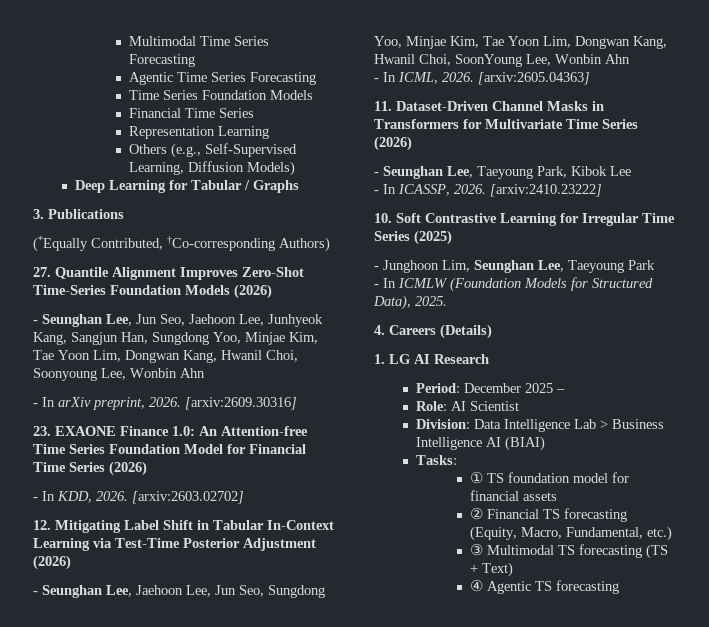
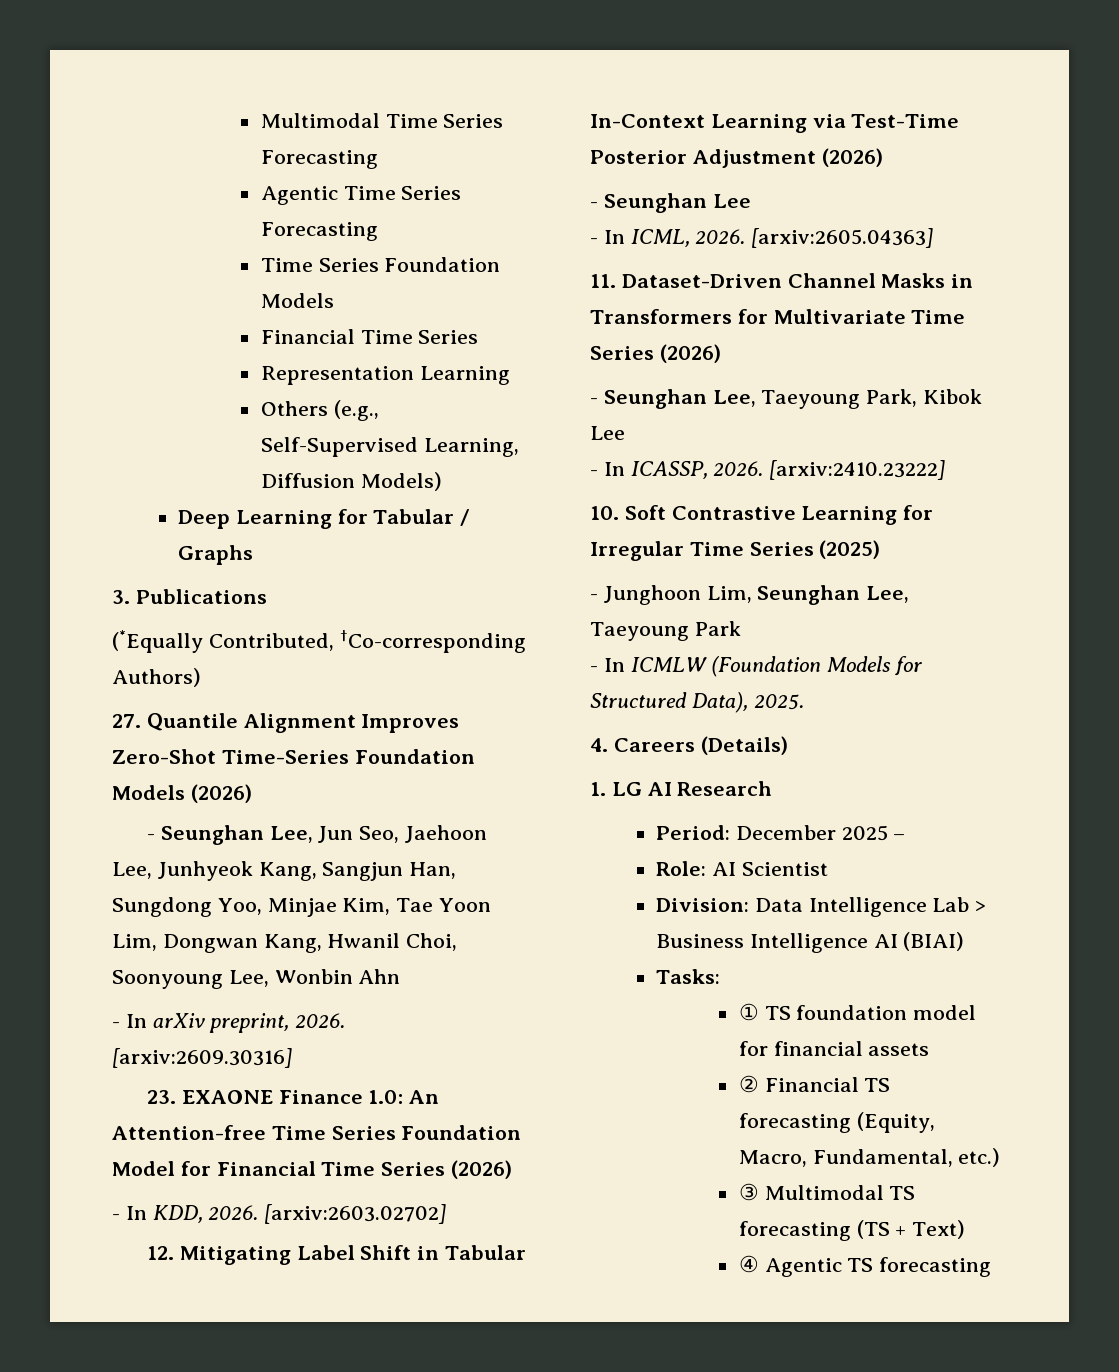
[106,585,325,598] [374,36,667,49] [374,54,630,67] Lee, Jaehoon Lee, Jun Seo, Sungdong Yoo, Minjae Kim, Tae Yoon Lim, Dongwan Kang, Hwanil Choi, SoonYoung Lee, Wonbin Ahn -> [712,194,751,208] Lee

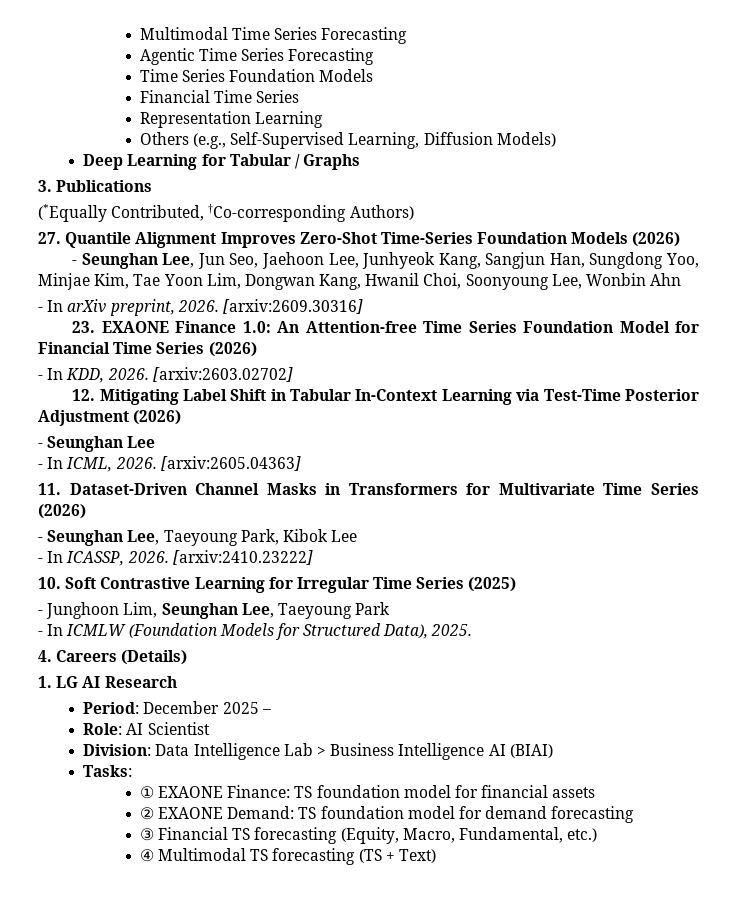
(759, 1012) none -> [157,785,291,798] EXAONE Finance:
(759, 1084) none -> [157,806,635,823] [139,828,154,841] EXAONE Demand: TS foundation model for demand forecasting // ③
[738,1183,759,1201] ③ -> [139,849,154,862] ④
[738,1255,992,1277] // ④ Agentic TS forecasting -> (436, 856) none

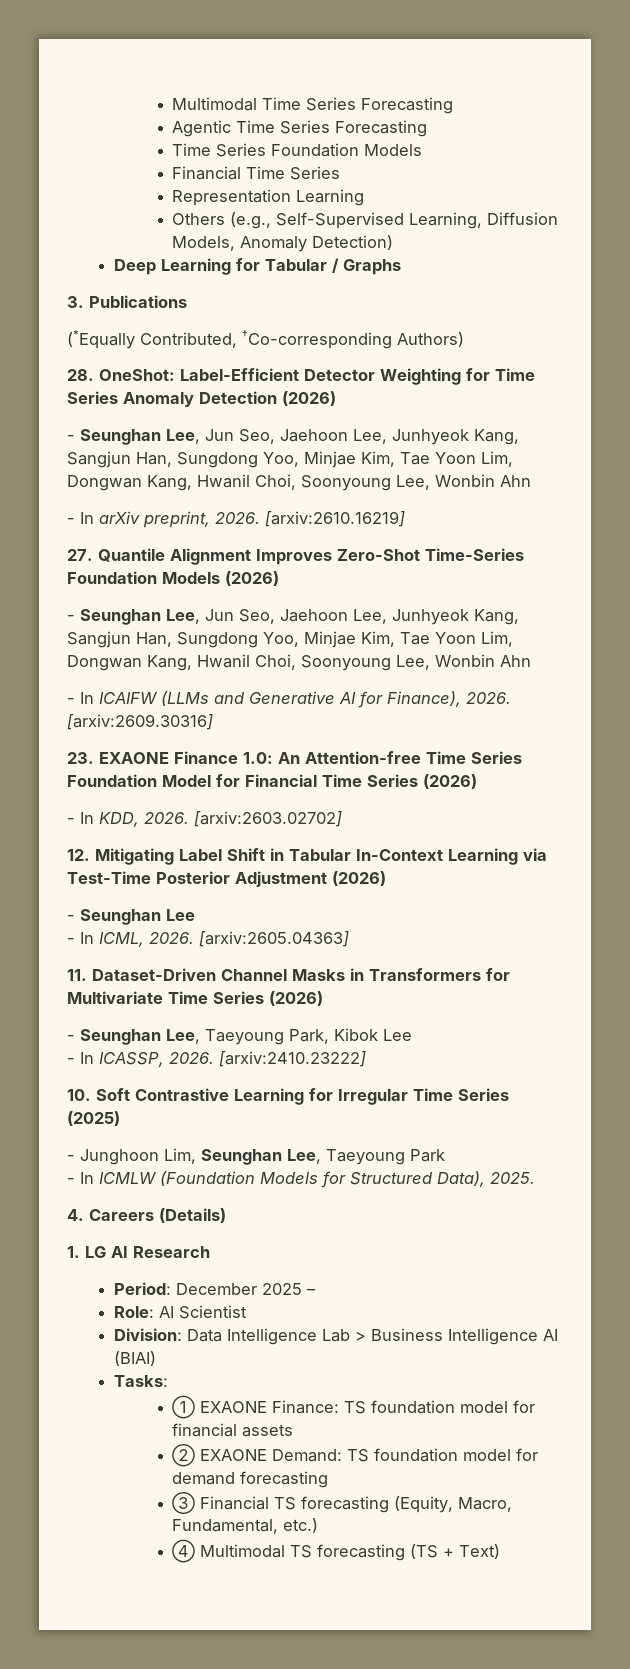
[496,132,556,147] Models) -> [172,235,394,252] Models, Anomaly Detection)
(414, 212) none -> [67,368,535,385] [67,391,336,407] [67,429,519,445] [67,451,513,468] [67,474,531,491] [67,511,405,528] // 28. OneShot: Label-Efficient Detector Weighting for Time Series Anomaly Detection (2026) // - Seunghan Lee, Jun Seo, Jaehoon Lee, Junhyeok Kang, Sangjun Han, Sungdong Yoo, Minjae Kim, Tae Yoon Lim, Dongwan Kang, Hwanil Choi, Soonyoung Lee, Wonbin Ahn // - In arXiv preprint, 2026. [arxiv:2610.16219]
[67,299,175,316] arXiv preprint, -> [99,691,461,708] ICAIFW (LLMs and Generative AI for Finance),

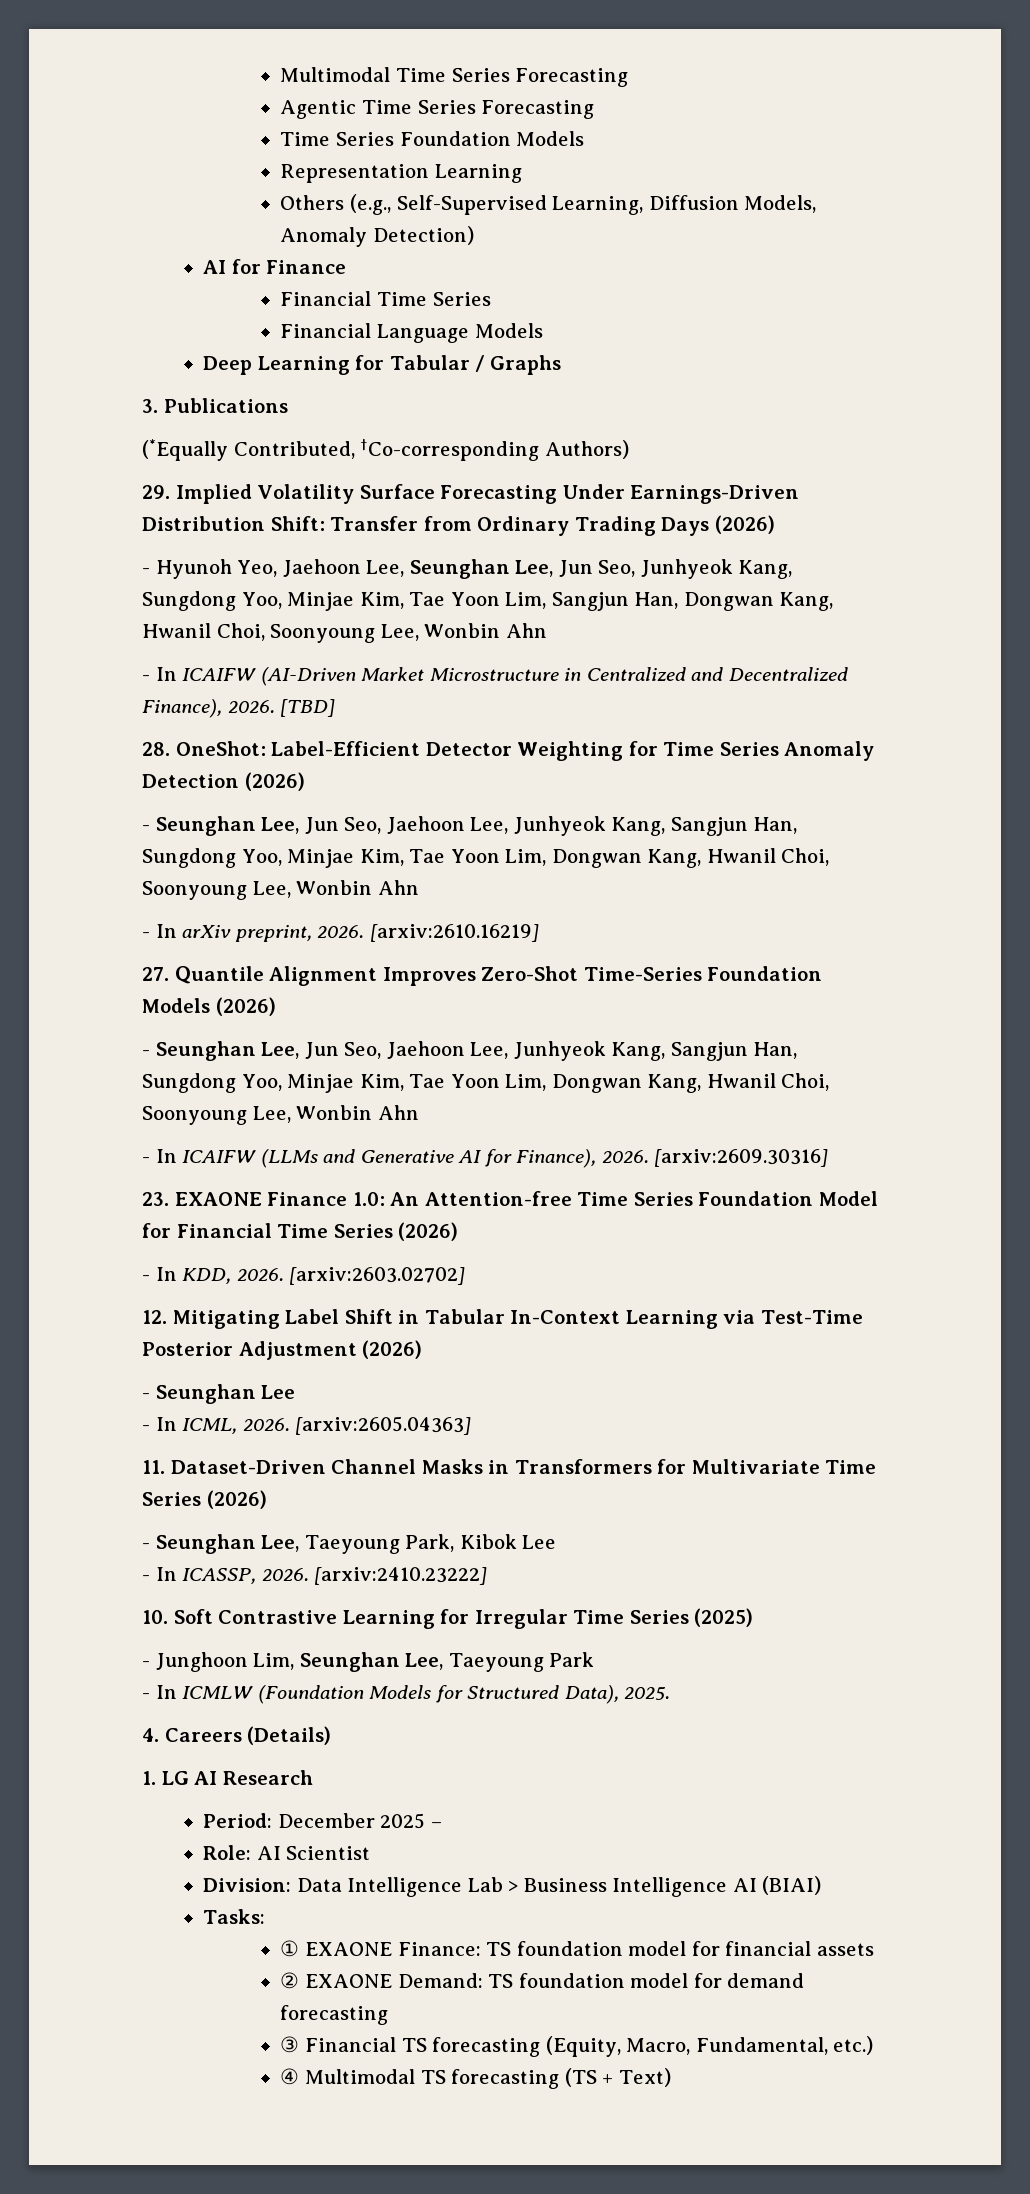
[172,166,341,180] // Financial Time Series -> (585, 138) none
(394, 242) none -> [203,259,347,274] [280,291,491,306] [280,323,543,343] // AI for Finance // Financial Time Series // Financial Language Models
(464, 339) none -> [142,484,800,504] [142,515,775,536] [142,559,793,579] [142,591,834,611] [142,623,547,643] [142,667,848,686] [142,699,336,718] // 29. Implied Volatility Surface Forecasting Under Earnings-Driven Distribution Shift: Transfer from Ordinary Trading Days (2026) // - Hyunoh Yeo, Jaehoon Lee, Seunghan Lee, Jun Seo, Junhyeok Kang, Sungdong Yoo, Minjae Kim, Tae Yoon Lim, Sangjun Han, Dongwan Kang, Hwanil Choi, Soonyoung Lee, Wonbin Ahn // - In ICAIFW (AI-Driven Market Microstructure in Centralized and Decentralized Finance), 2026. [TBD]

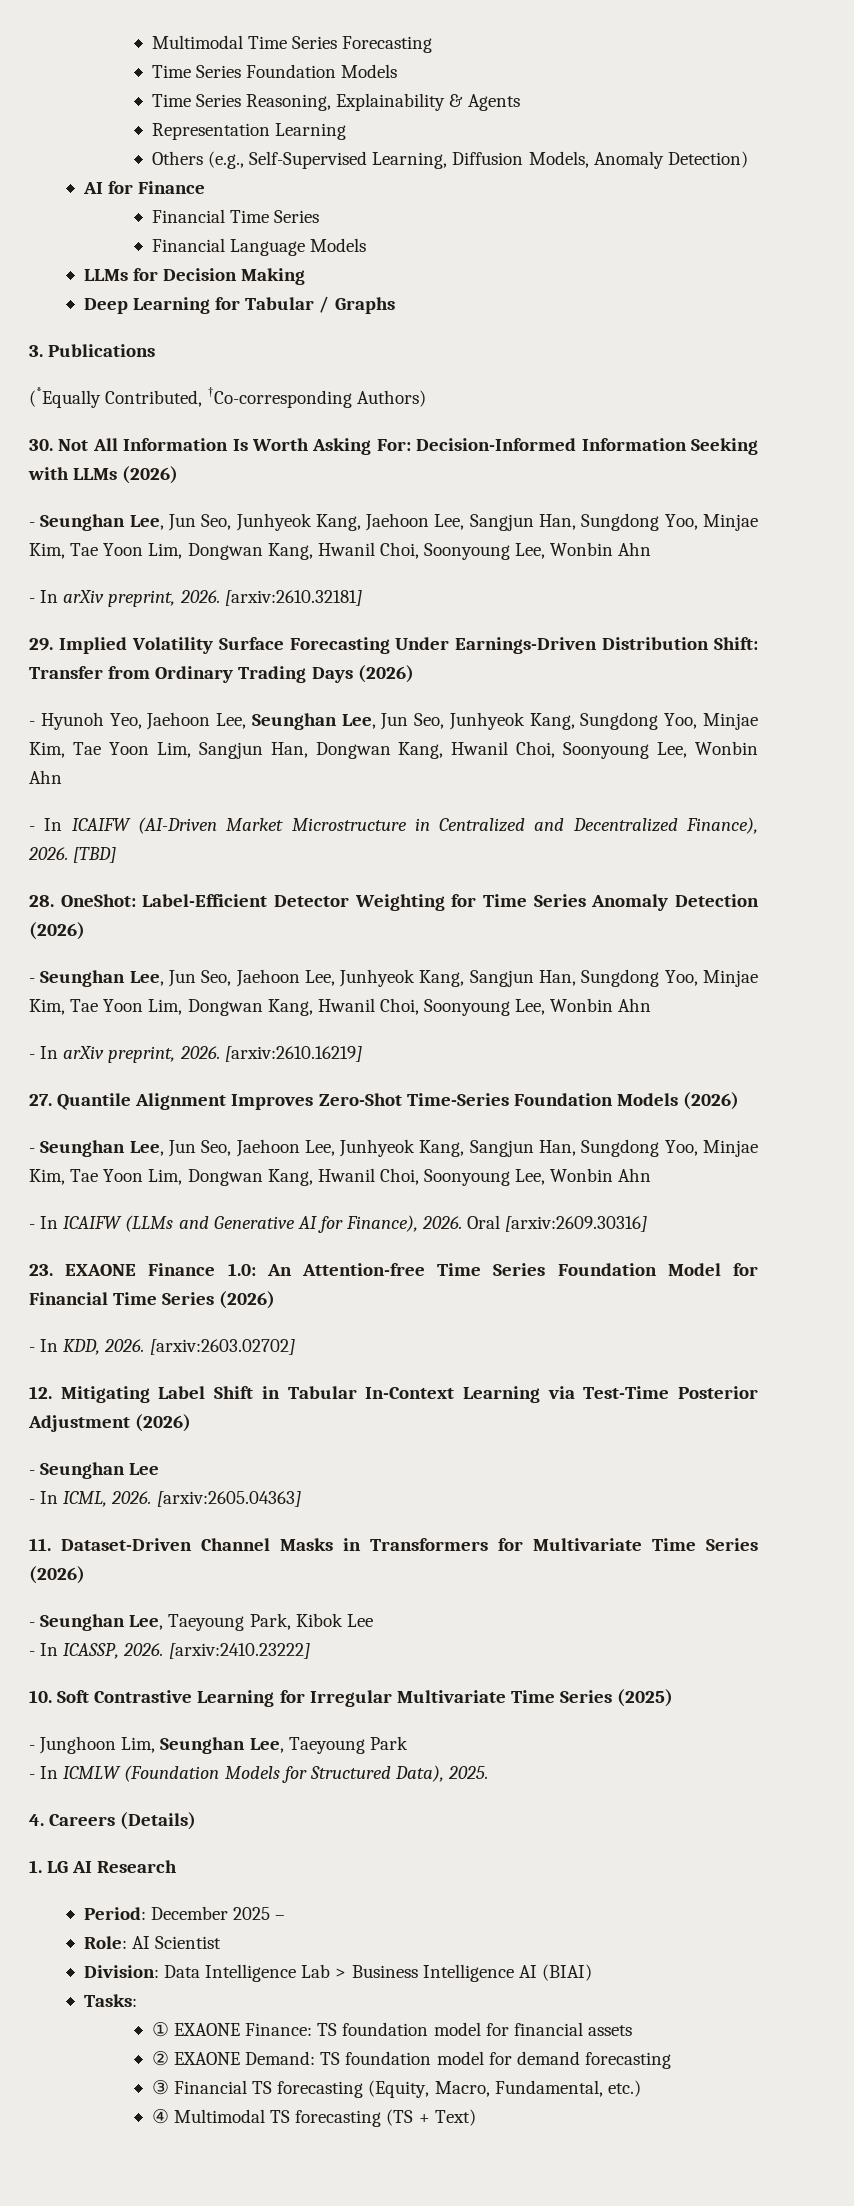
[280,100,595,119] // Agentic Time Series Forecasting -> (433, 44) none
(585, 138) none -> [151,93,520,111] // Time Series Reasoning, Explainability & Agents
(543, 330) none -> [83,268,306,285] // LLMs for Decision Making
(629, 449) none -> [29,438,758,455] [28,466,179,484] [29,513,758,531] [29,542,652,560] [29,590,362,607] // 30. Not All Information Is Worth Asking For: Decision-Informed Information Seeking with LLMs (2026) // - Seunghan Lee, Jun Seo, Junhyeok Kang, Jaehoon Lee, Sangjun Han, Sungdong Yoo, Minjae Kim, Tae Yoon Lim, Dongwan Kang, Hwanil Choi, Soonyoung Lee, Wonbin Ahn // - In arXiv preprint, 2026. [arxiv:2610.32181]
(649, 1156) none -> [467,1215,501,1229] Oral
(568, 1619) none -> [396,1690,506,1703] Multivariate

